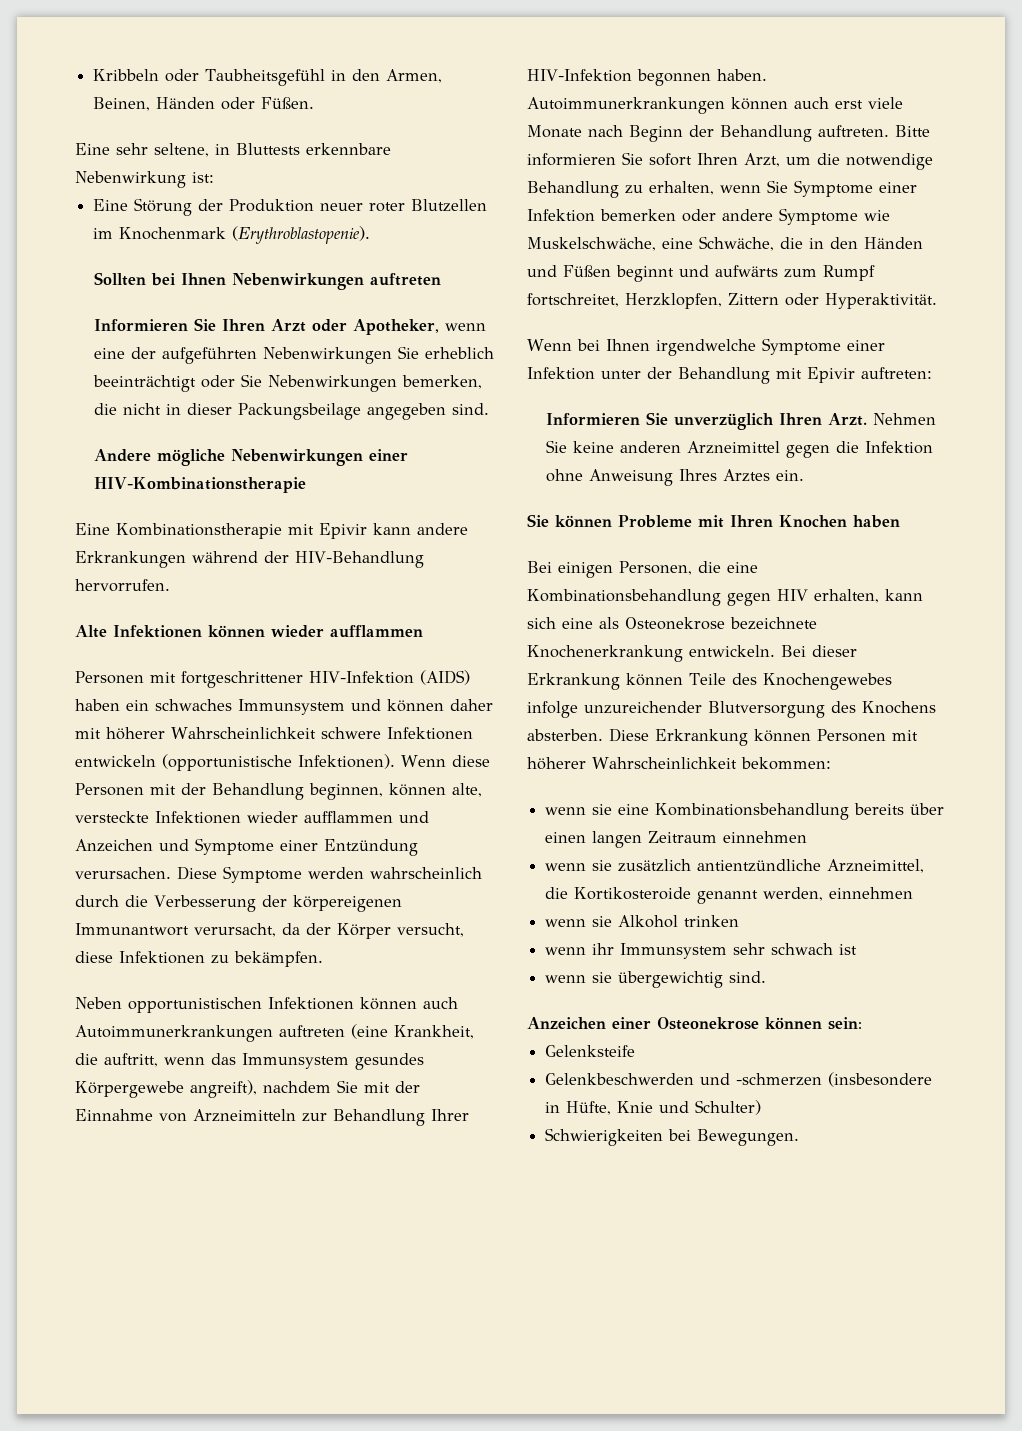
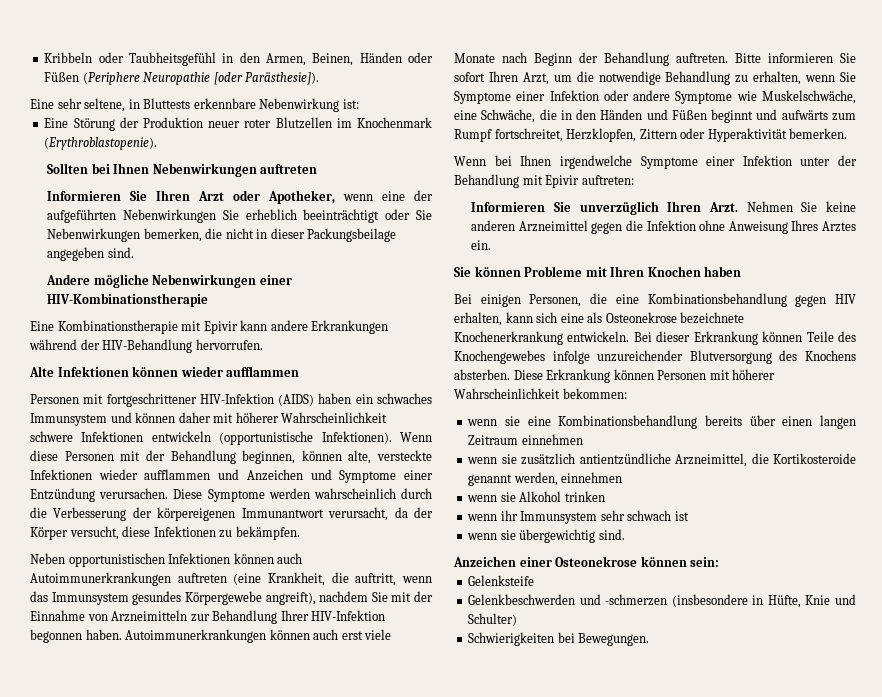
[261,97,315,109] Füßen. -> [44,72,320,85] Füßen (Periphere Neuropathie [oder Parästhesie]).
[600,209,676,221] bemerken -> (599, 95) none
[825,293,937,309] Hyperaktivität. -> [707,128,848,142] Hyperaktivität bemerken.

